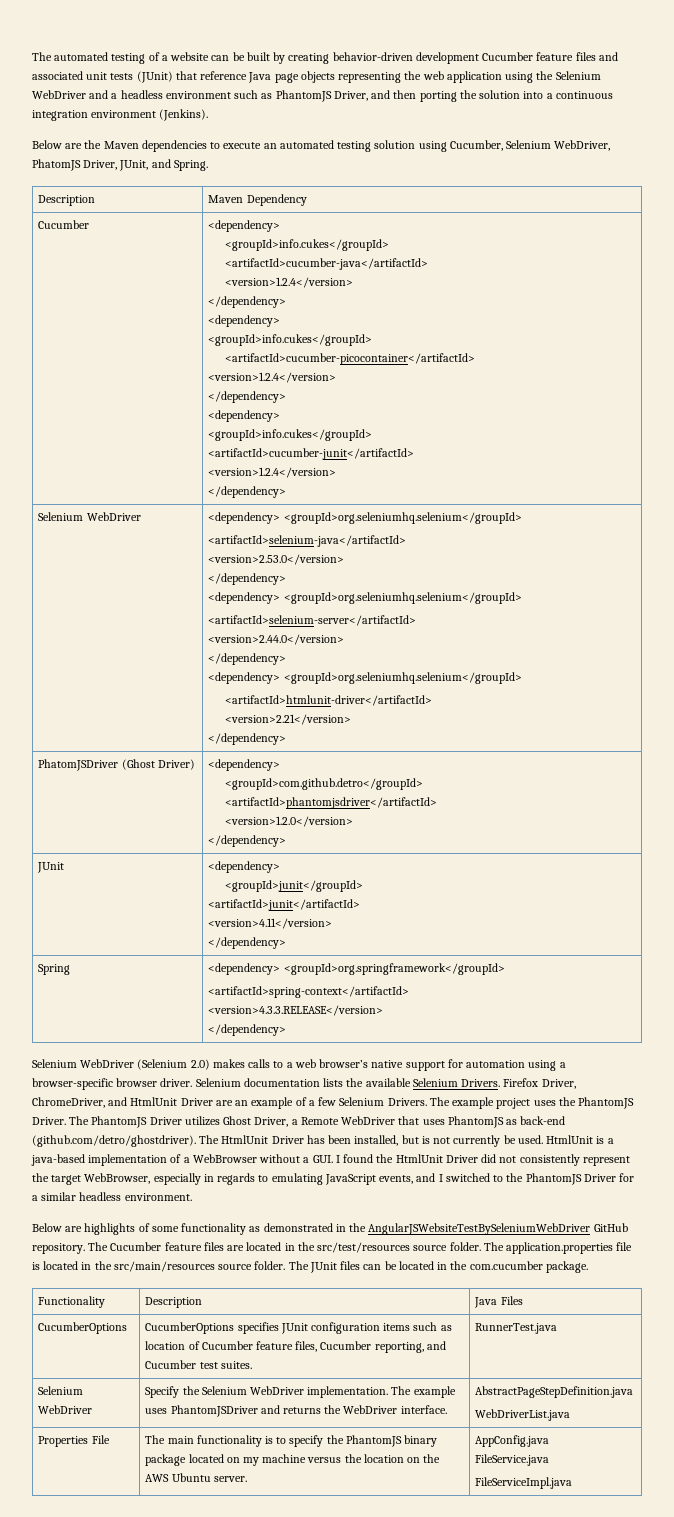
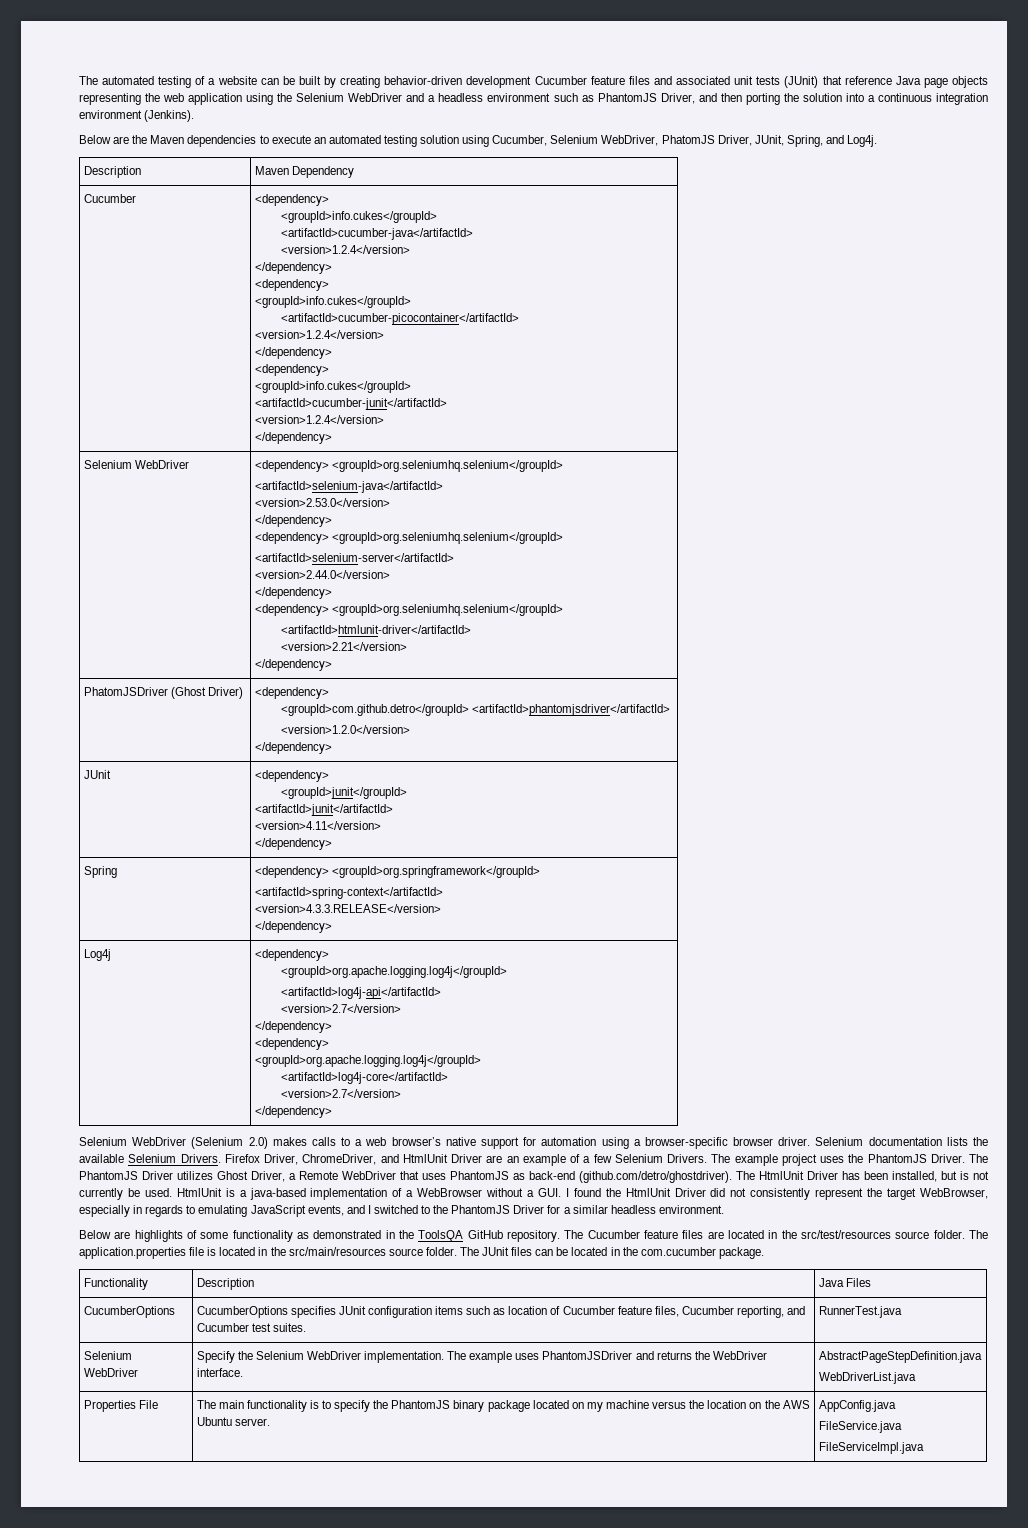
[151,159,208,171] and Spring. -> [786,135,878,147] Spring, and Log4j.
(287, 1030) none -> [83,949,111,961] [254,949,329,961] [281,966,508,978] [281,987,442,999] [281,1004,402,1013] [254,1021,332,1033] [254,1038,329,1050] [254,1055,481,1067] [281,1072,449,1084] [281,1089,402,1098] [254,1106,332,1118] // Log4j | <dependency> // <groupId>org.apache.logging.log4j</groupId> // <artifactId>log4j-api</artifactId> // <version>2.7</version> // </dependency> // <dependency> // <groupId>org.apache.logging.log4j</groupId> // <artifactId>log4j-core</artifactId> // <version>2.7</version> // </dependency>
[368,1223,591,1235] AngularJSWebsiteTestBySeleniumWebDriver -> [418,1230,464,1242] ToolsQA

